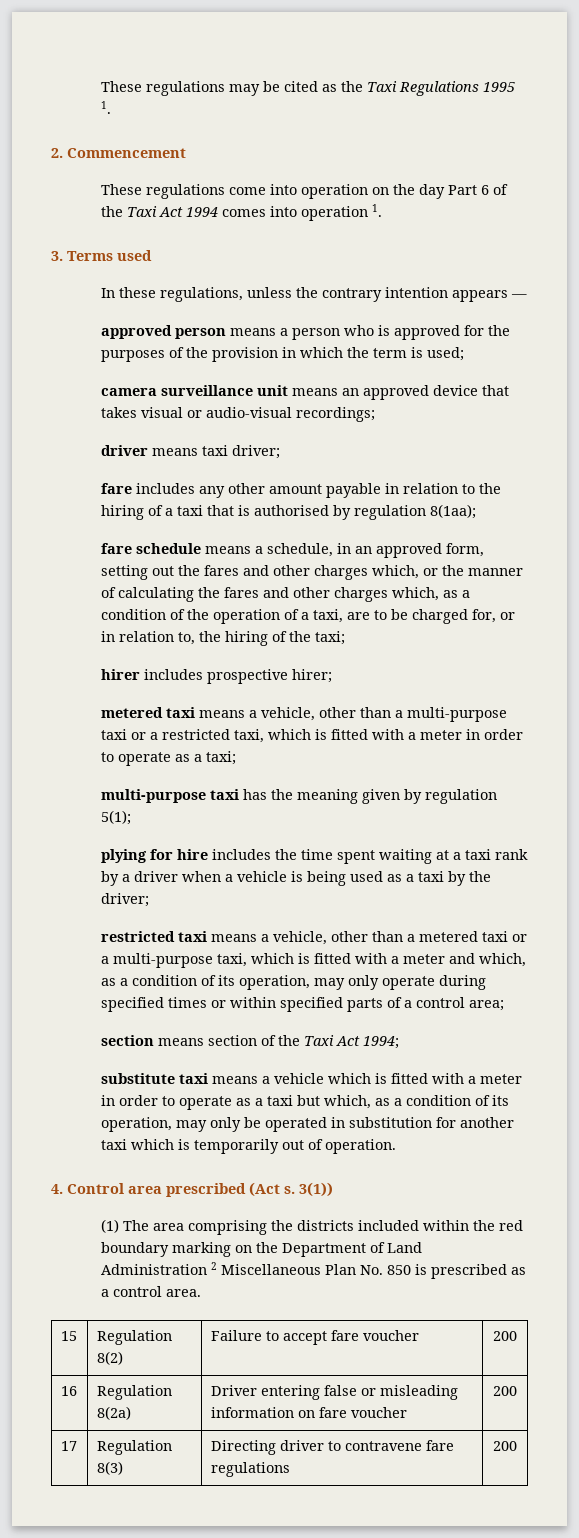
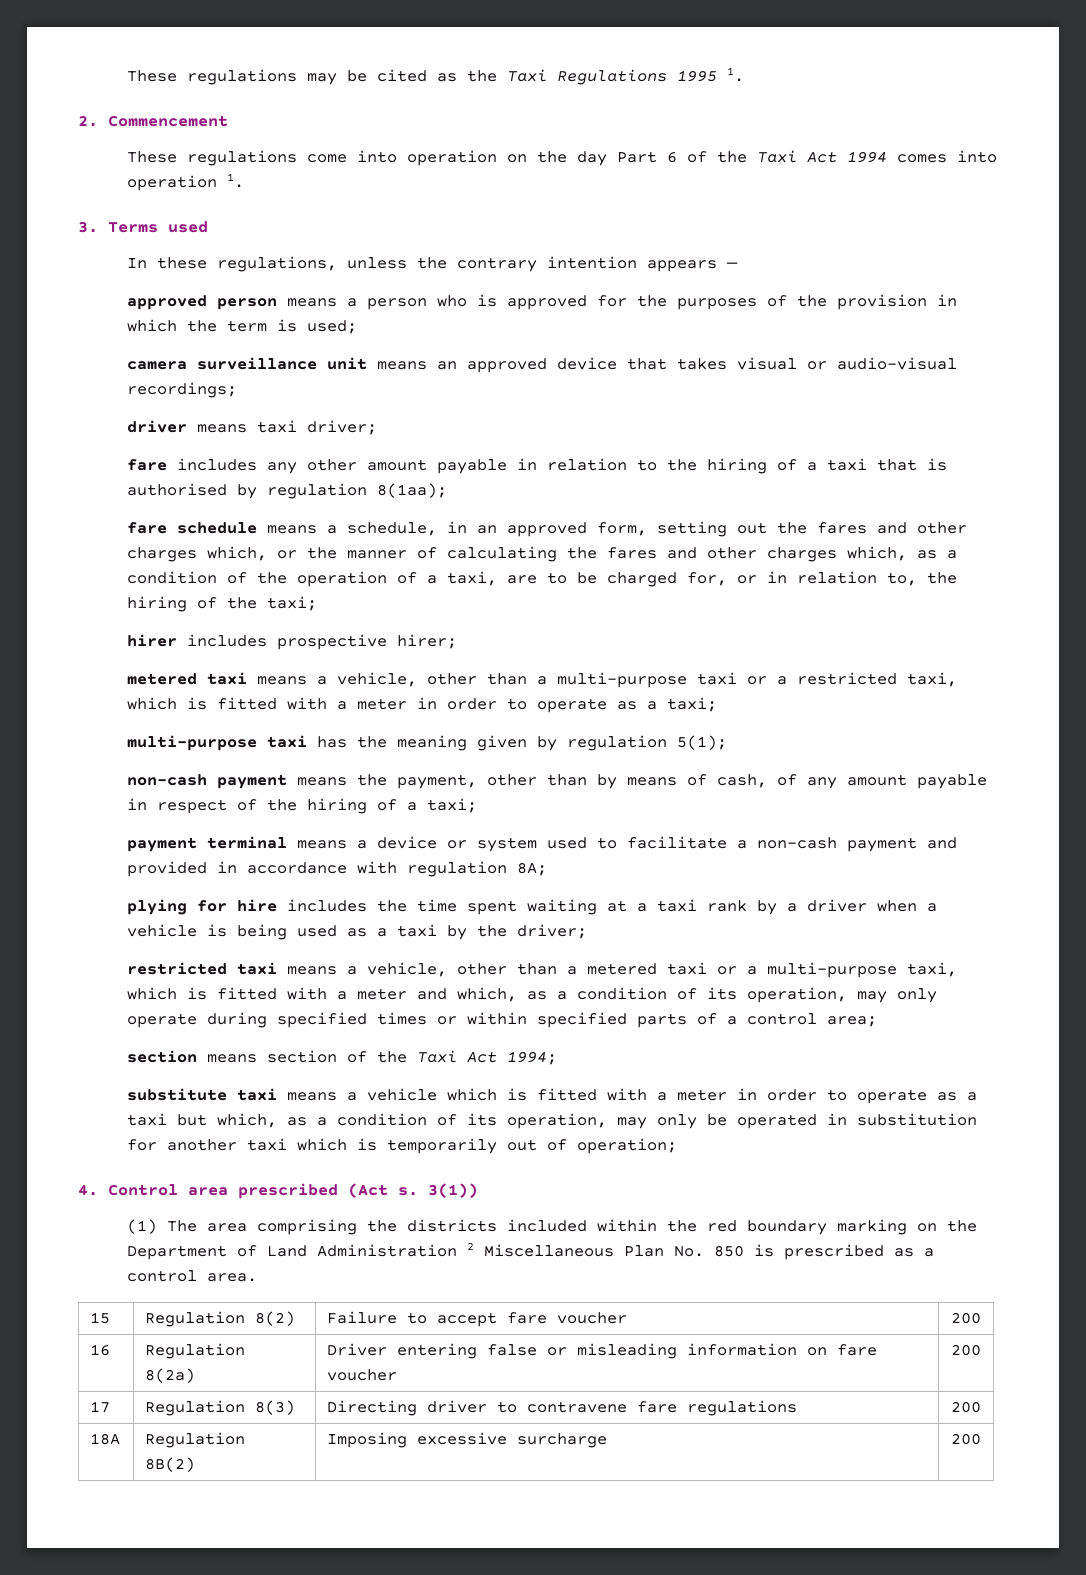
(132, 817) none -> [126,774,987,789] [126,798,477,814] [126,836,957,852] [126,861,547,877] // non-cash payment means the payment, other than by means of cash, of any amount payable in respect of the hiring of a taxi; // payment terminal means a device or system used to facilitate a non-cash payment and provided in accordance with regulation 8A;
[325,1139,397,1154] operation. -> [576,1138,677,1154] operation;
(517, 1446) none -> [90,1433,121,1445] [145,1432,246,1448] [145,1457,196,1472] [327,1432,608,1448] [951,1433,981,1445] // 18A | Regulation 8B(2) | Imposing excessive surcharge | 200

